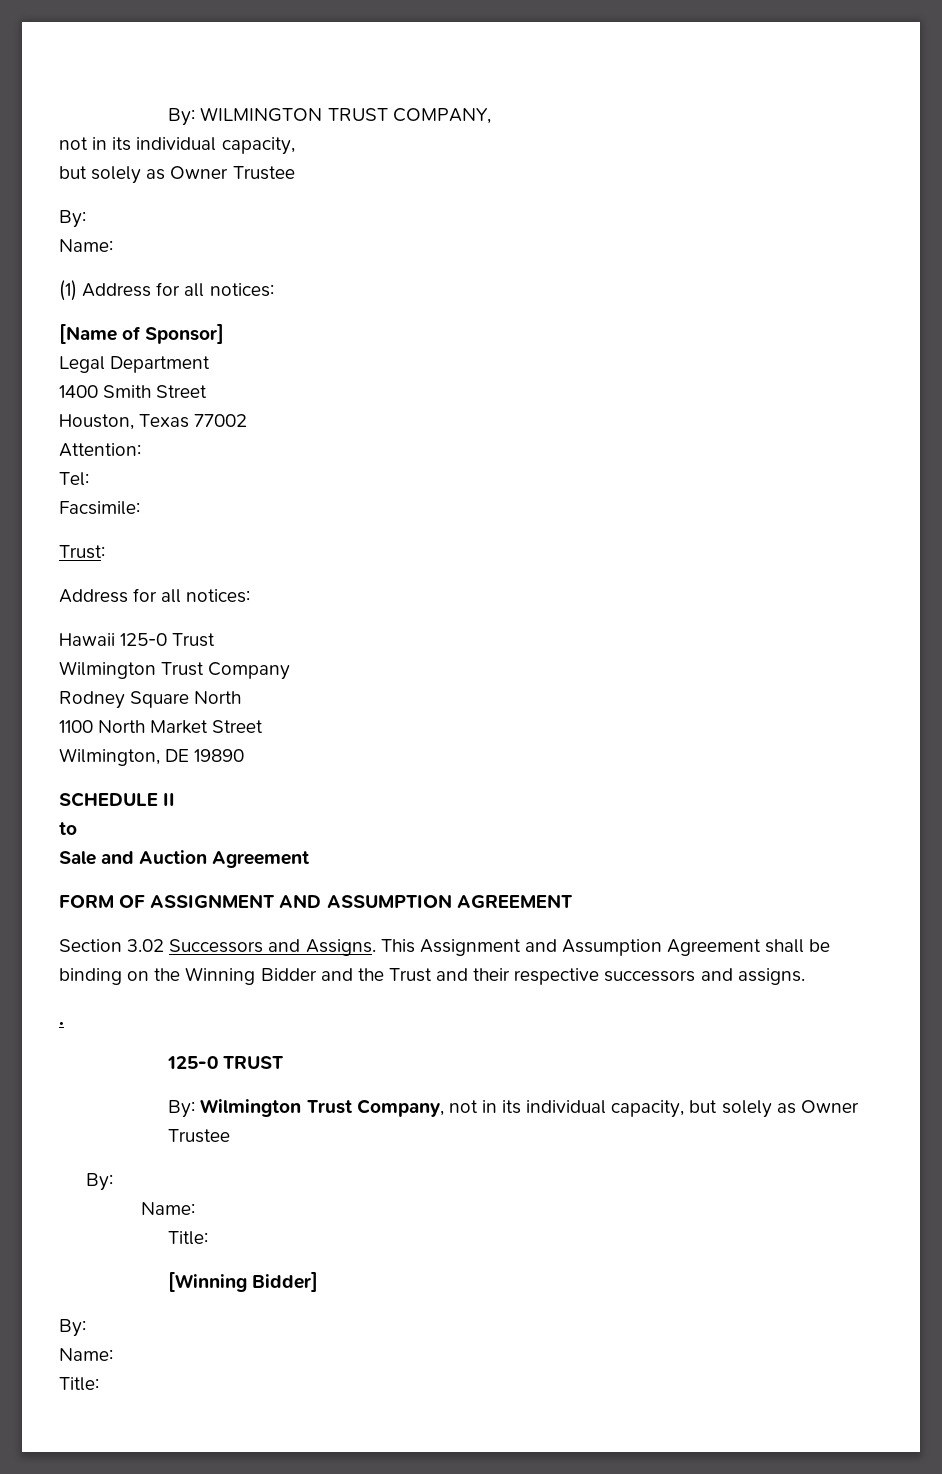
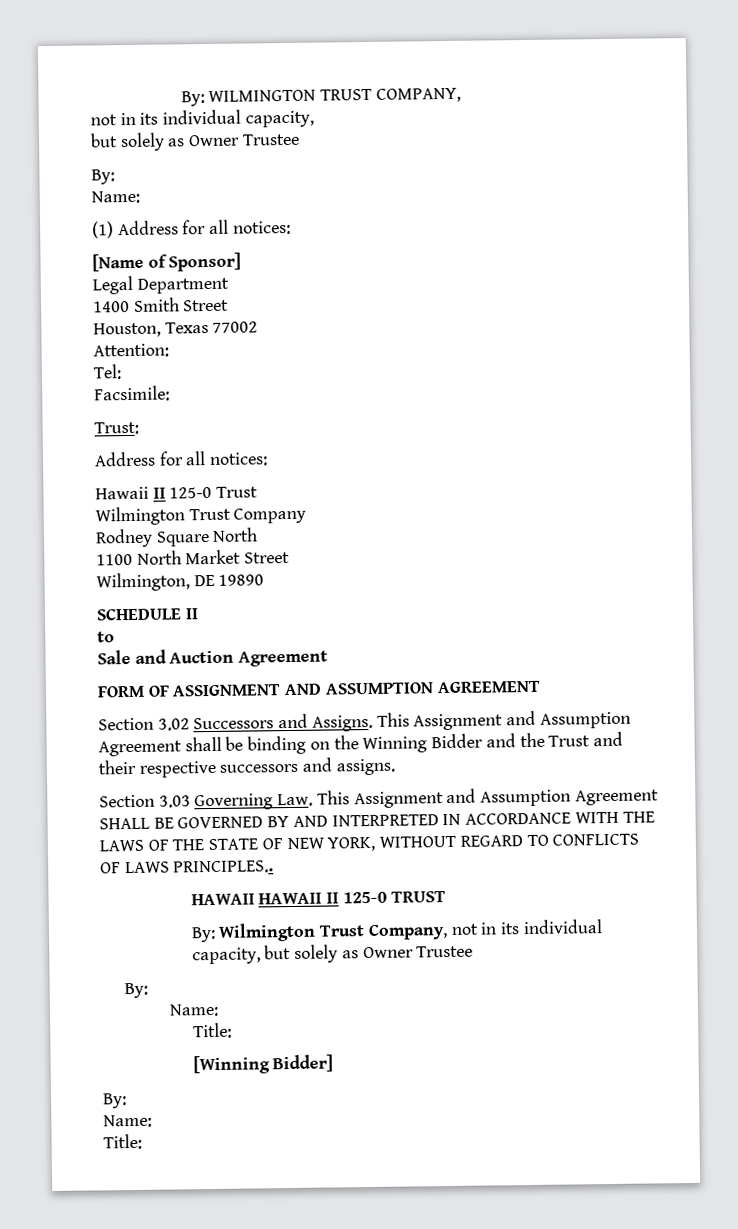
(115, 639) none -> [152,487,166,499] II
[59,1021,64,1025] . // -> [99,788,659,811] [99,811,655,830] [99,833,640,852] [100,860,275,874] [190,892,340,906] Section 3.03 Governing Law. This Assignment and Assumption Agreement SHALL BE GOVERNED BY AND INTERPRETED IN ACCORDANCE WITH THE LAWS OF THE STATE OF NEW YORK, WITHOUT REGARD TO CONFLICTS OF LAWS PRINCIPLES.. // HAWAII HAWAII II

